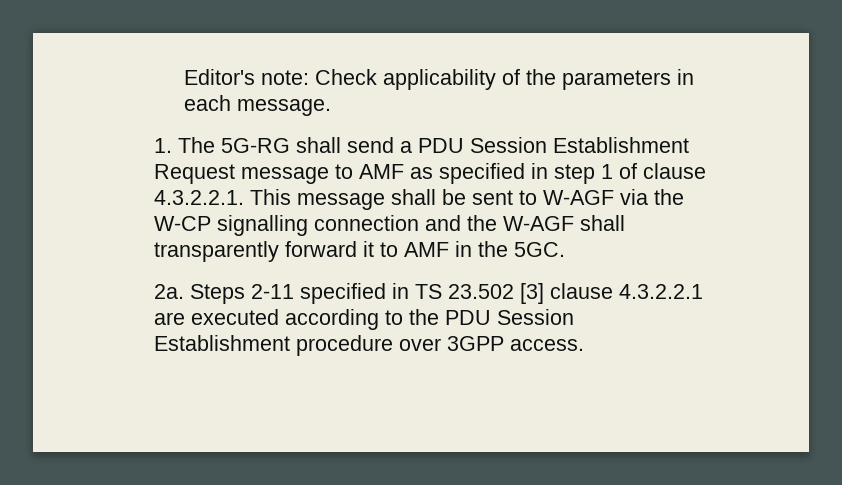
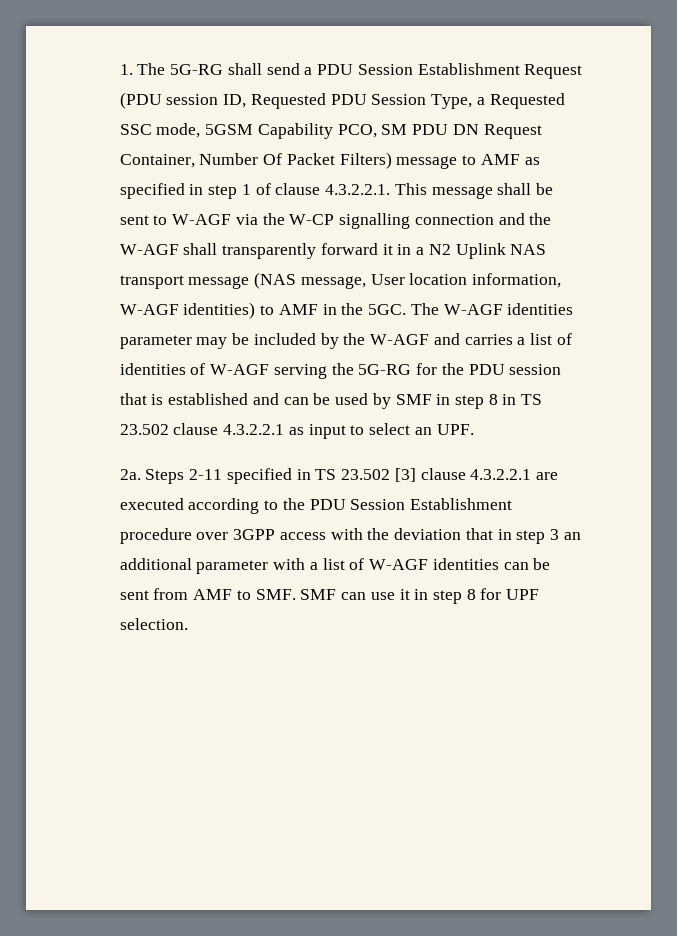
[184,69,695,90] [184,95,332,116] Editor's note: Check applicability of the parameters in each message. // -> (119, 69) none
(236, 174) none -> [119,92,565,109] [119,123,542,139] [119,152,392,169] (PDU session ID, Requested PDU Session Type, a Requested SSC mode, 5GSM Capability PCO, SM PDU DN Request Container, Number Of Packet Filters)
(375, 249) none -> [397,243,547,259] [119,272,562,289] [119,302,256,319] in a N2 Uplink NAS transport message (NAS message, User location information, W-AGF identities)
(566, 249) none -> [410,303,574,315] [119,333,572,349] [119,363,562,379] [119,393,543,409] [119,423,474,439] The W-AGF identities parameter may be included by the W-AGF and carries a list of identities of W-AGF serving the 5G-RG for the PDU session that is established and can be used by SMF in step 8 in TS 23.502 clause 4.3.2.2.1 as input to select an UPF.
[510,339,585,351] access. -> [279,528,581,544] [119,558,551,574] [119,588,540,604] [119,618,188,630] access with the deviation that in step 3 an additional parameter with a list of W-AGF identities can be sent from AMF to SMF. SMF can use it in step 8 for UPF selection.

